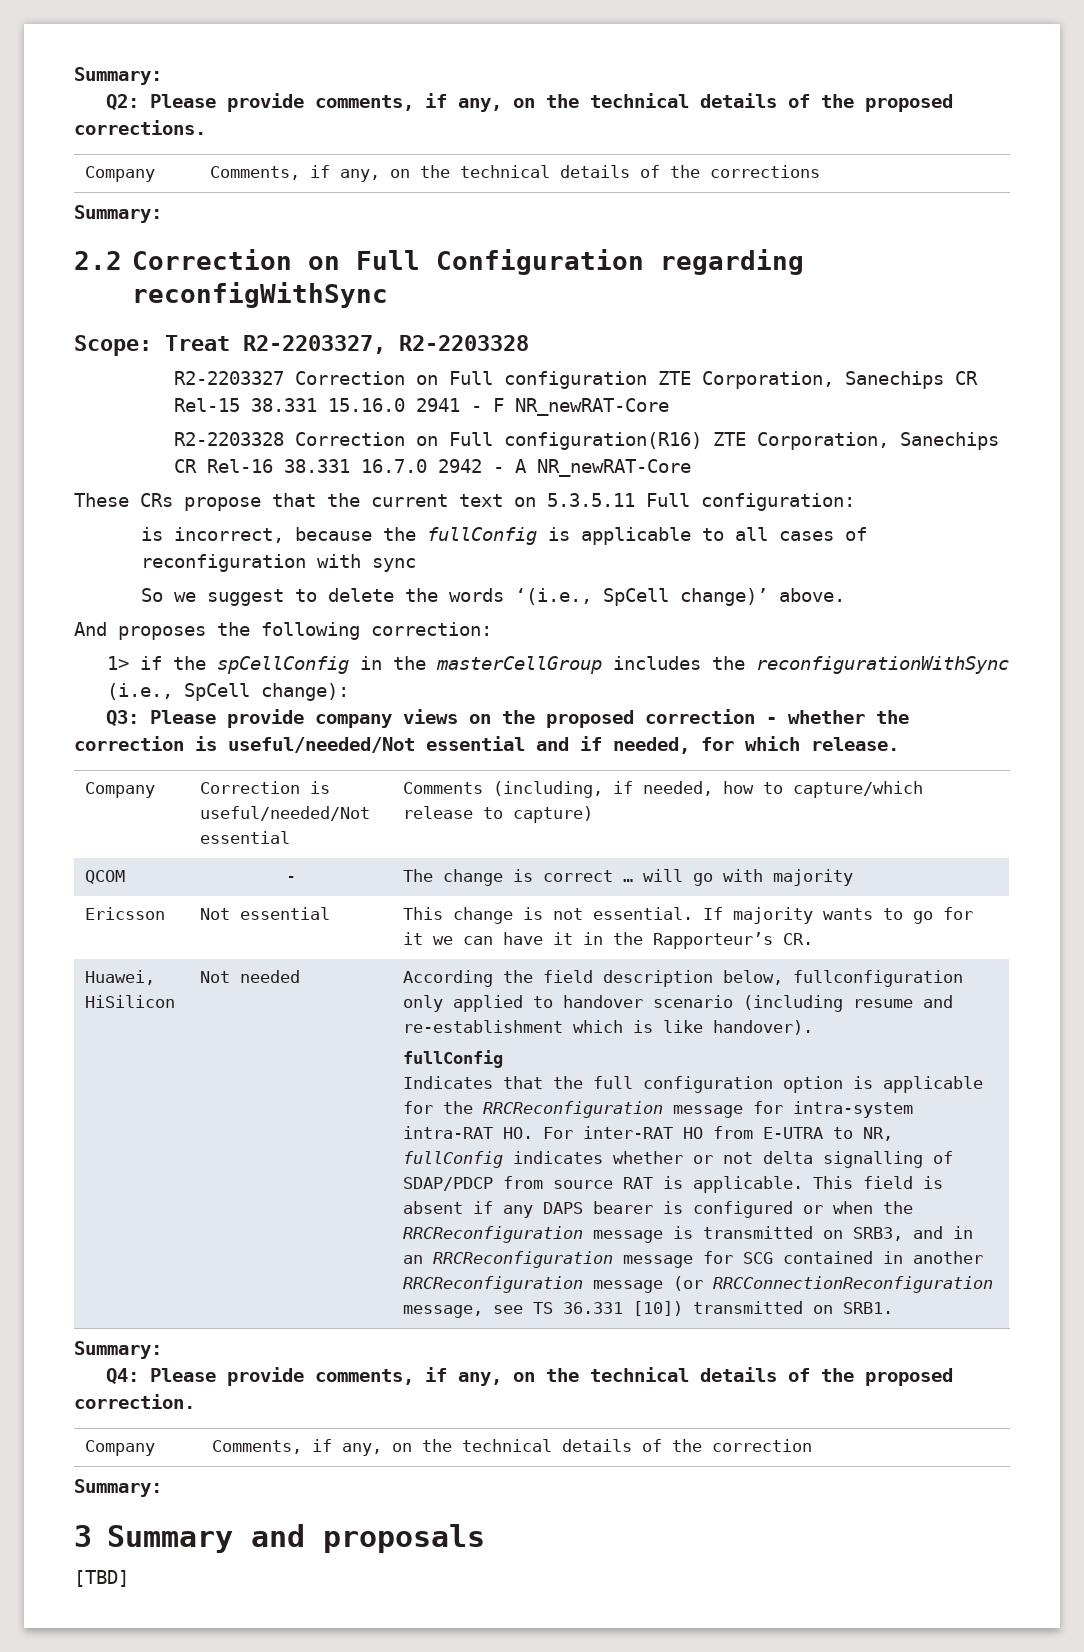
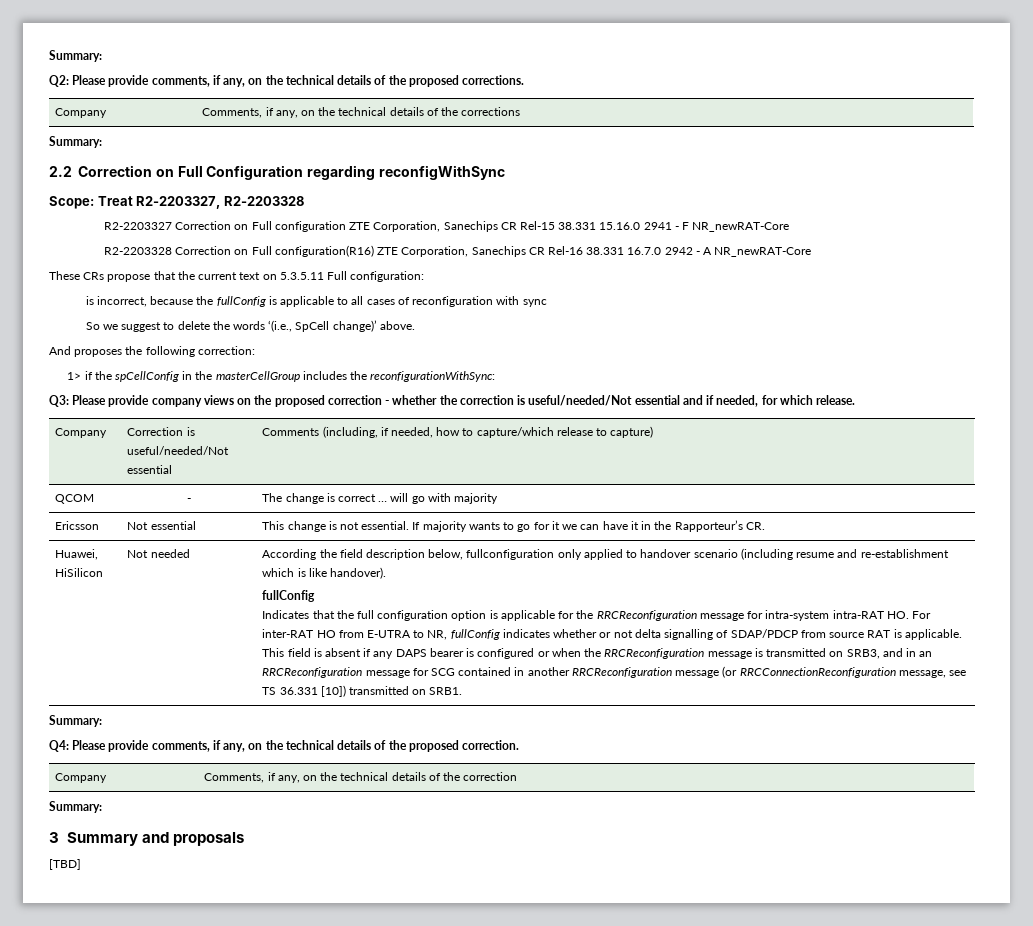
[756,656,1010,674] [107,683,350,701] reconfigurationWithSync (i.e., SpCell change): -> [370,371,496,382] reconfigurationWithSync:

